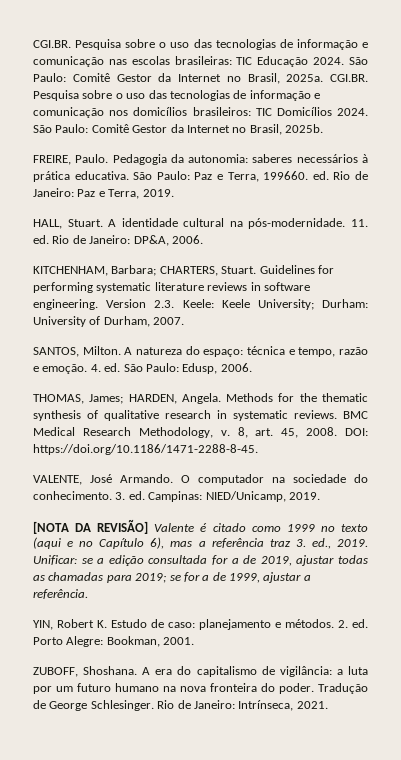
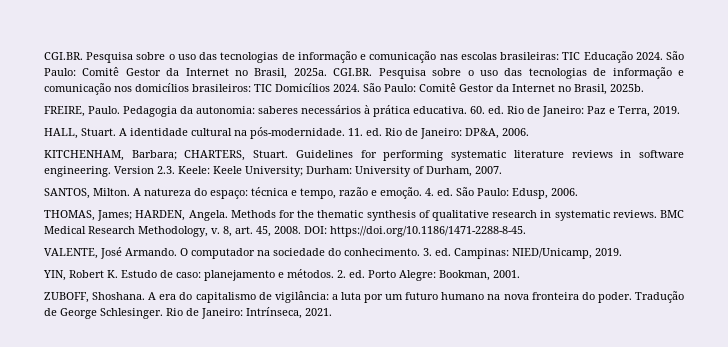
[133,171,309,182] São Paulo: Paz e Terra, 199660. -> [470,106,485,114] 60.
[33,519,368,534] [33,537,368,549] [33,555,368,566] [33,572,311,583] [33,589,88,599] // [NOTA DA REVISÃO] Valente é citado como 1999 no texto (aqui e no Capítulo 6), mas a referência traz 3. ed., 2019. Unificar: se a edição consultada for a de 2019, ajustar todas as chamadas para 2019; se for a de 1999, ajustar a referência. -> (622, 252) none

